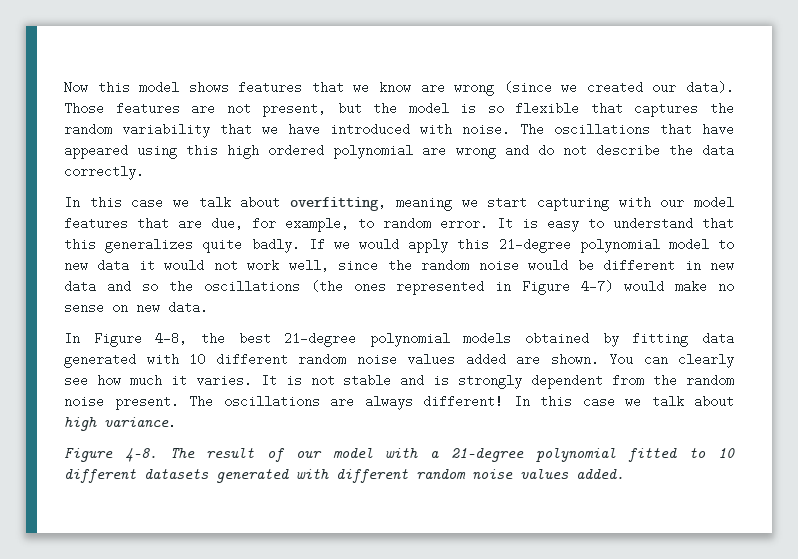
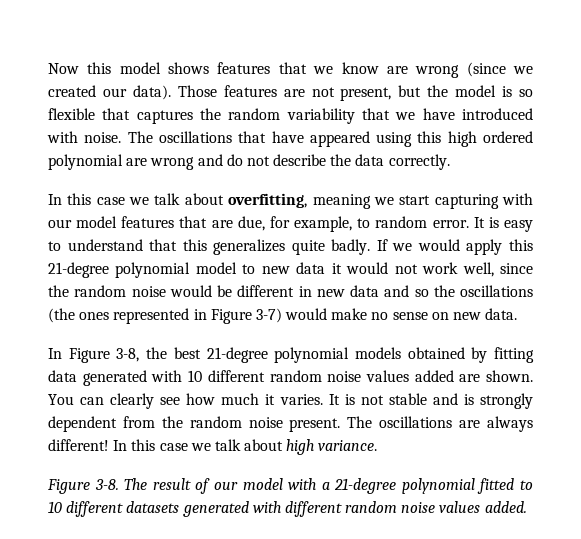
[581,280,614,293] 4-7) -> [255,308,282,323] 3-7)
[155,332,188,345] 4-8, -> [116,348,140,362] 3-8,
[124,448,157,462] 4-8. -> [94,479,119,490] 3-8.

